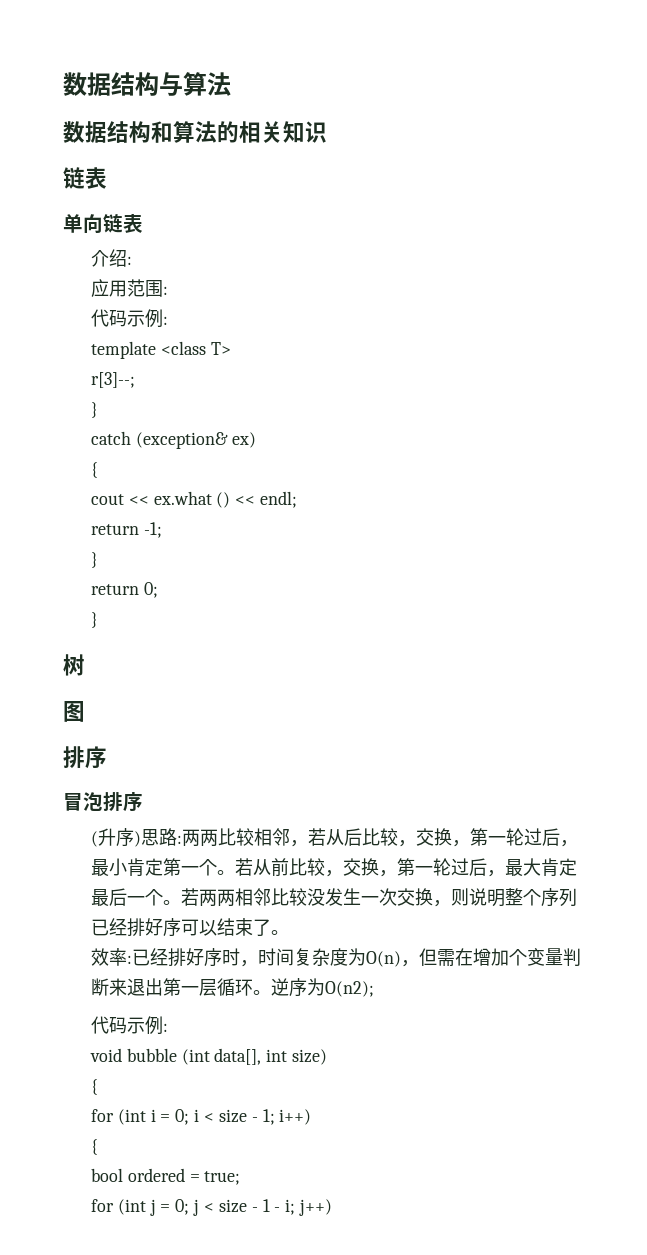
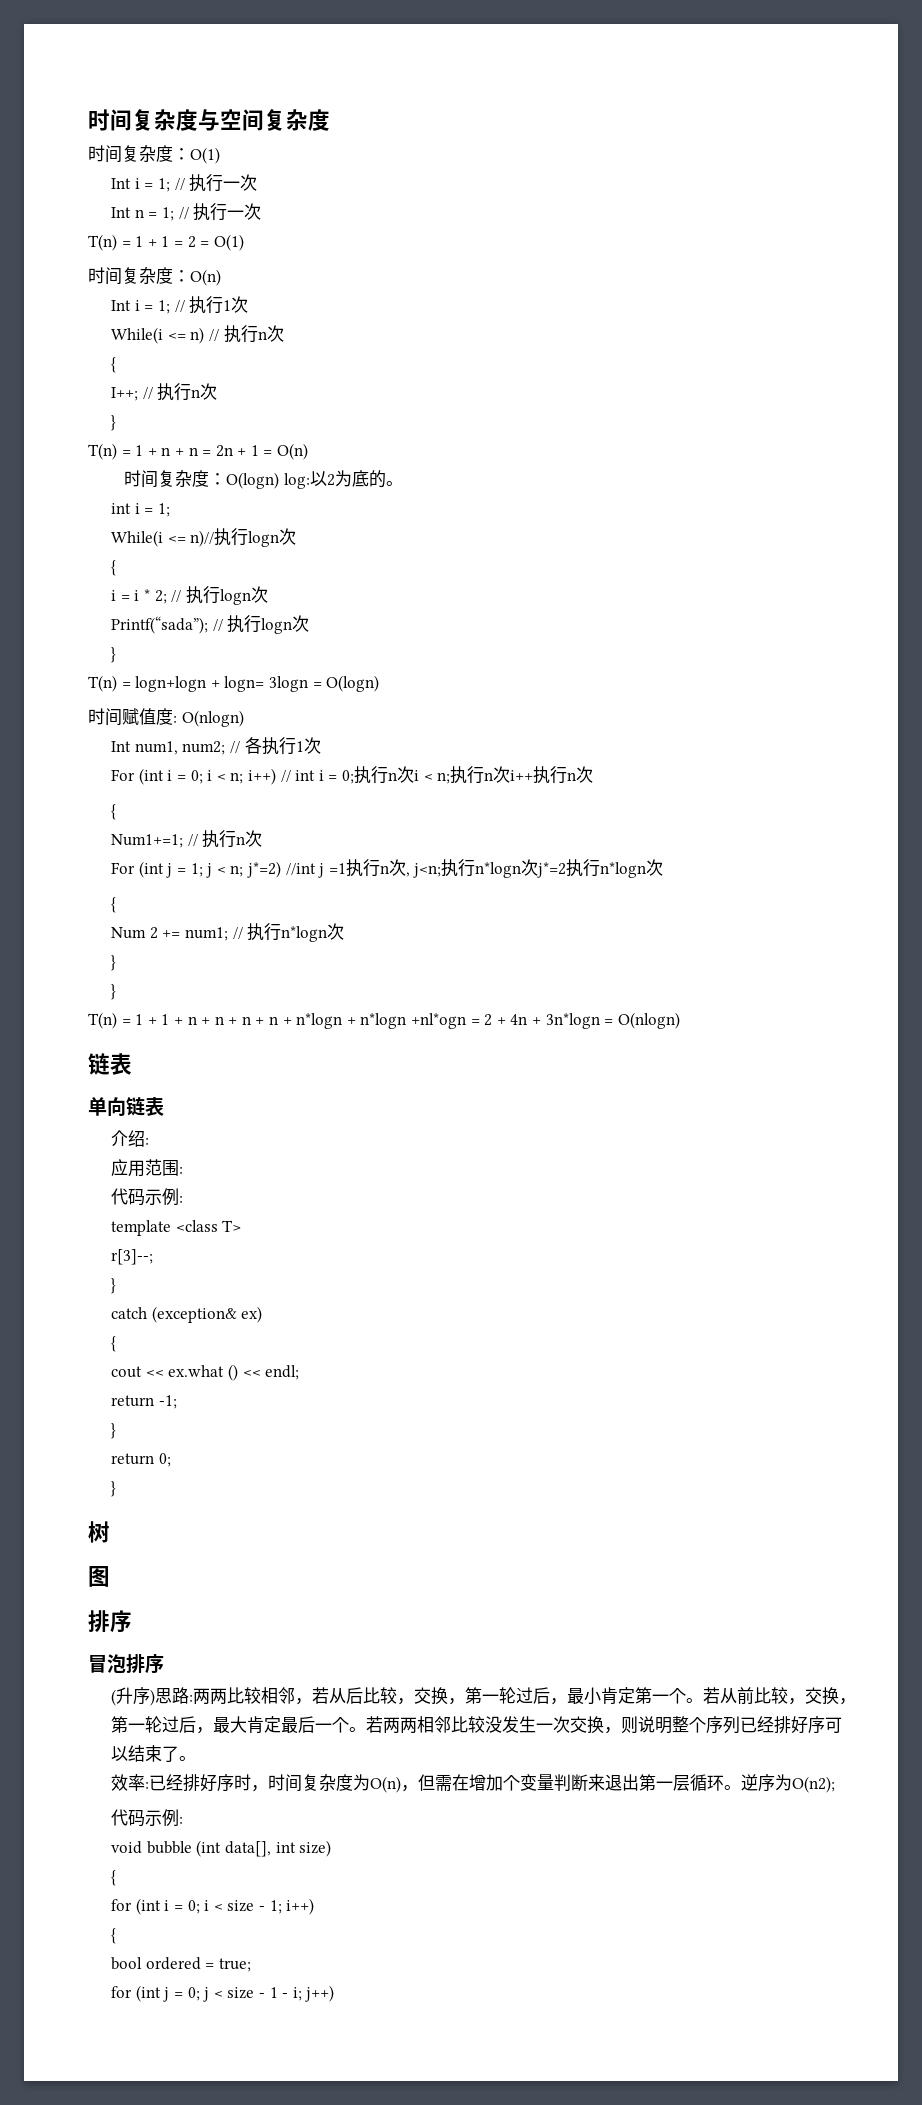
[63,72,231,96] [63,121,327,143] 数据结构与算法 // 数据结构和算法的相关知识 -> [88,109,330,131] [88,145,220,164] [111,174,258,192] [111,203,262,221] [88,234,244,251] [88,267,221,286] [111,296,249,314] [111,325,284,344] [111,357,117,373] [111,383,218,401] [111,415,117,431] [88,443,309,460] [124,470,403,489] [111,503,171,517] [111,528,297,547] [111,560,117,576] [111,586,268,605] [111,615,310,634] [111,647,117,663] [88,675,380,692] [88,708,244,727] [111,737,321,755] [111,766,594,785] [111,804,117,820] [111,830,263,848] [111,859,664,878] [111,897,117,913] [111,923,345,942] [111,955,117,971] [111,984,117,1000] [88,1012,680,1029] 时间复杂度与空间复杂度 // 时间复杂度：O(1) // Int i = 1; // 执行一次 // Int n = 1; // 执行一次 // T(n) = 1 + 1 = 2 = O(1) // 时间复杂度：O(n) // Int i = 1; // 执行1次 // While(i <= n) // 执行n次 // { // I++; // 执行n次 // } // T(n) = 1 + n + n = 2n + 1 = O(n) // 时间复杂度：O(logn) log:以2为底的。 // int i = 1; // While(i <= n)//执行logn次 // { // i = i * 2; // 执行logn次 // Printf(“sada”); // 执行logn次 // } // T(n) = logn+logn + logn= 3logn = O(logn) // 时间赋值度: O(nlogn) // Int num1, num2; // 各执行1次 // For (int i = 0; i < n; i++) // int i = 0;执行n次i < n;执行n次i++执行n次 // { // Num1+=1; // 执行n次 // For (int j = 1; j < n; j*=2) //int j =1执行n次, j<n;执行n*logn次j*=2执行n*logn次 // { // Num 2 += num1; // 执行n*logn次 // } // } // T(n) = 1 + 1 + n + n + n + n + n*logn + n*logn +nl*ogn = 2 + 4n + 3n*logn = O(nlogn)

